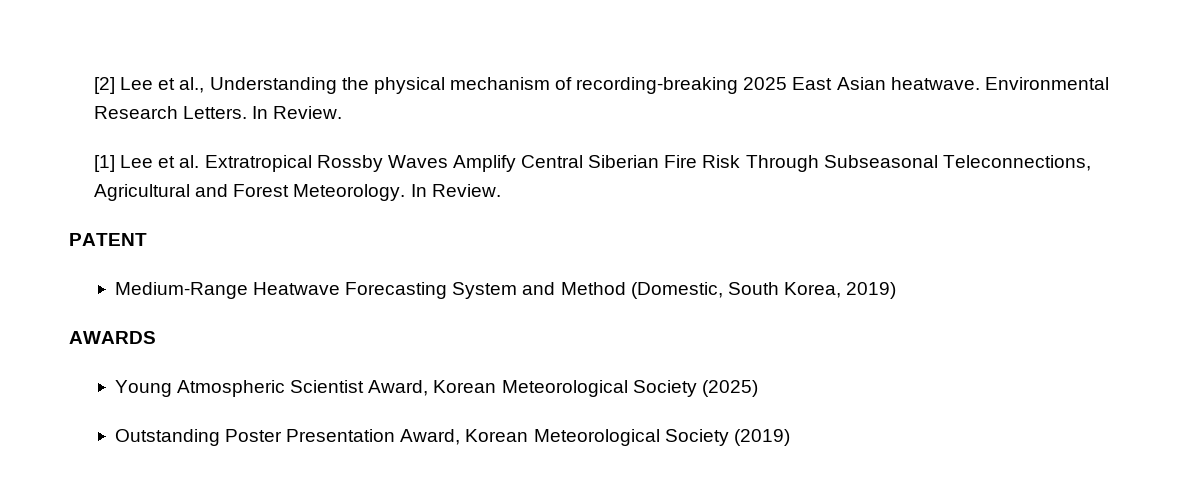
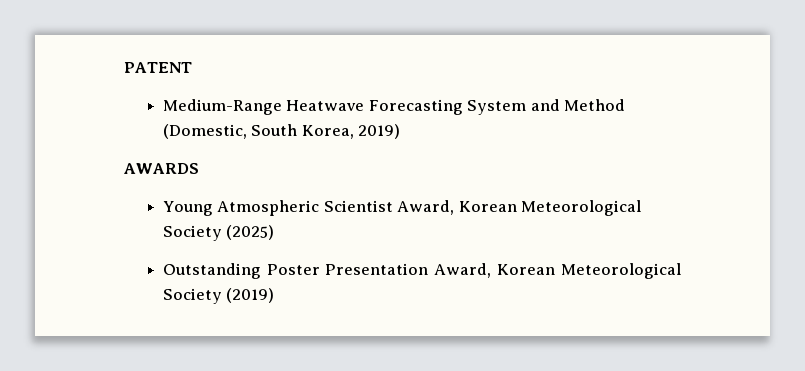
[93,77,1109,94] [93,106,343,119] [93,155,1091,172] [93,184,501,201] [2] Lee et al., Understanding the physical mechanism of recording-breaking 2025 East Asian heatwave. Environmental Research Letters. In Review. // [1] Lee et al. Extratropical Rossby Waves Amplify Central Siberian Fire Risk Through Subseasonal Teleconnections, Agricultural and Forest Meteorology. In Review. // -> (124, 67) none

